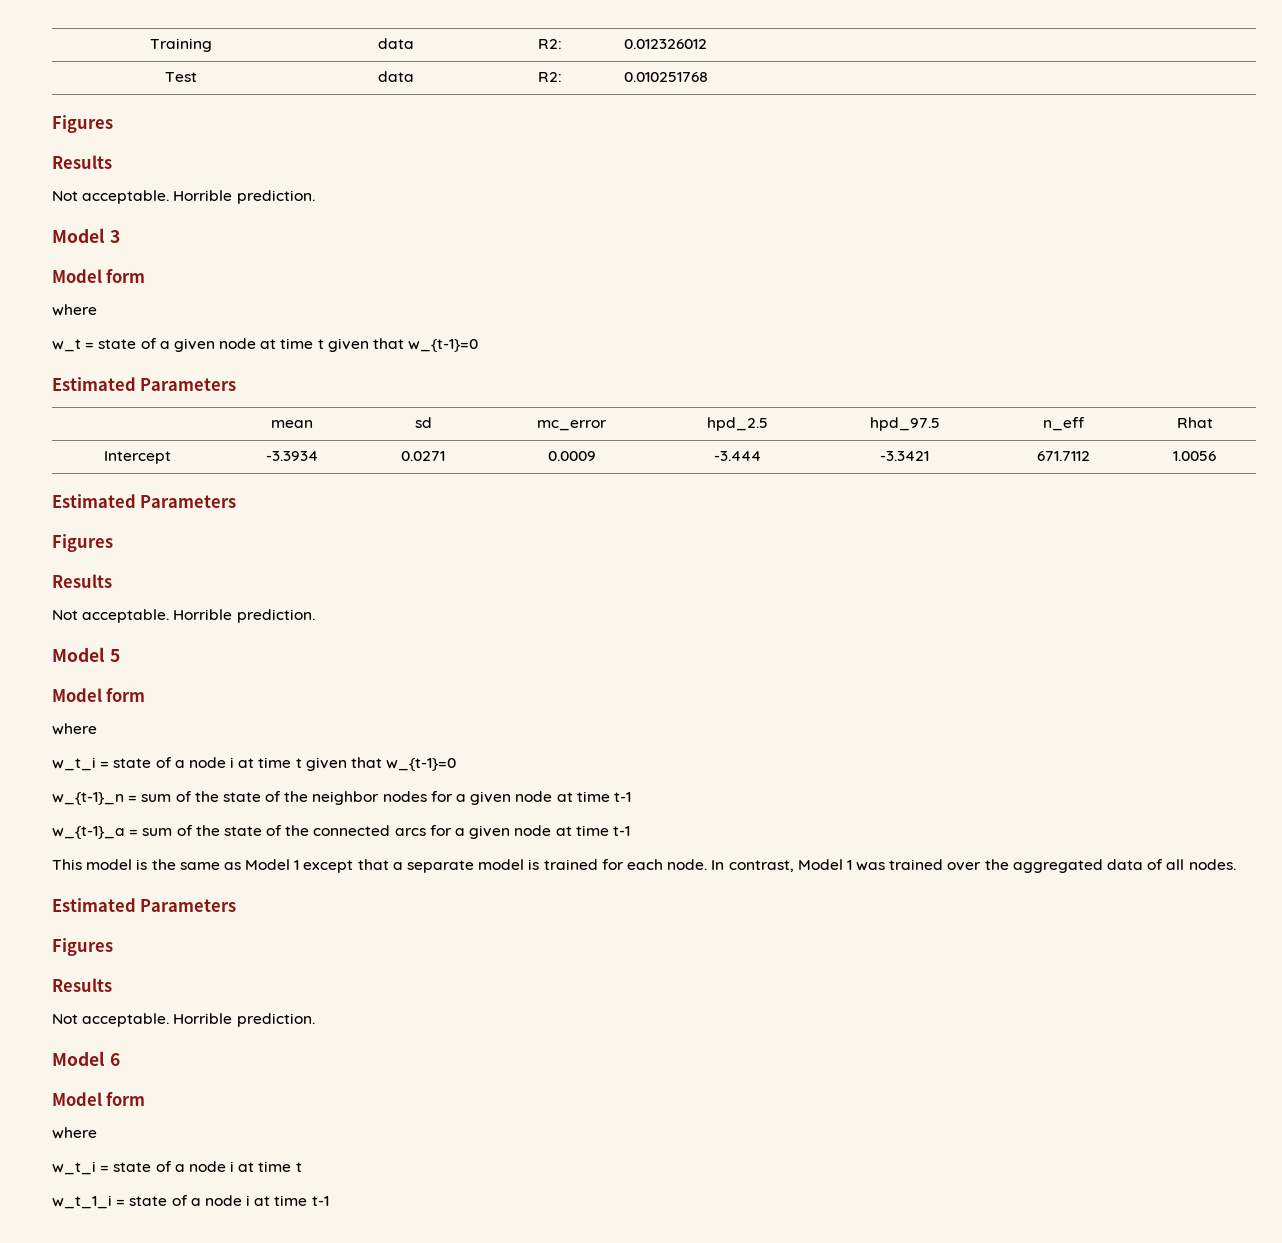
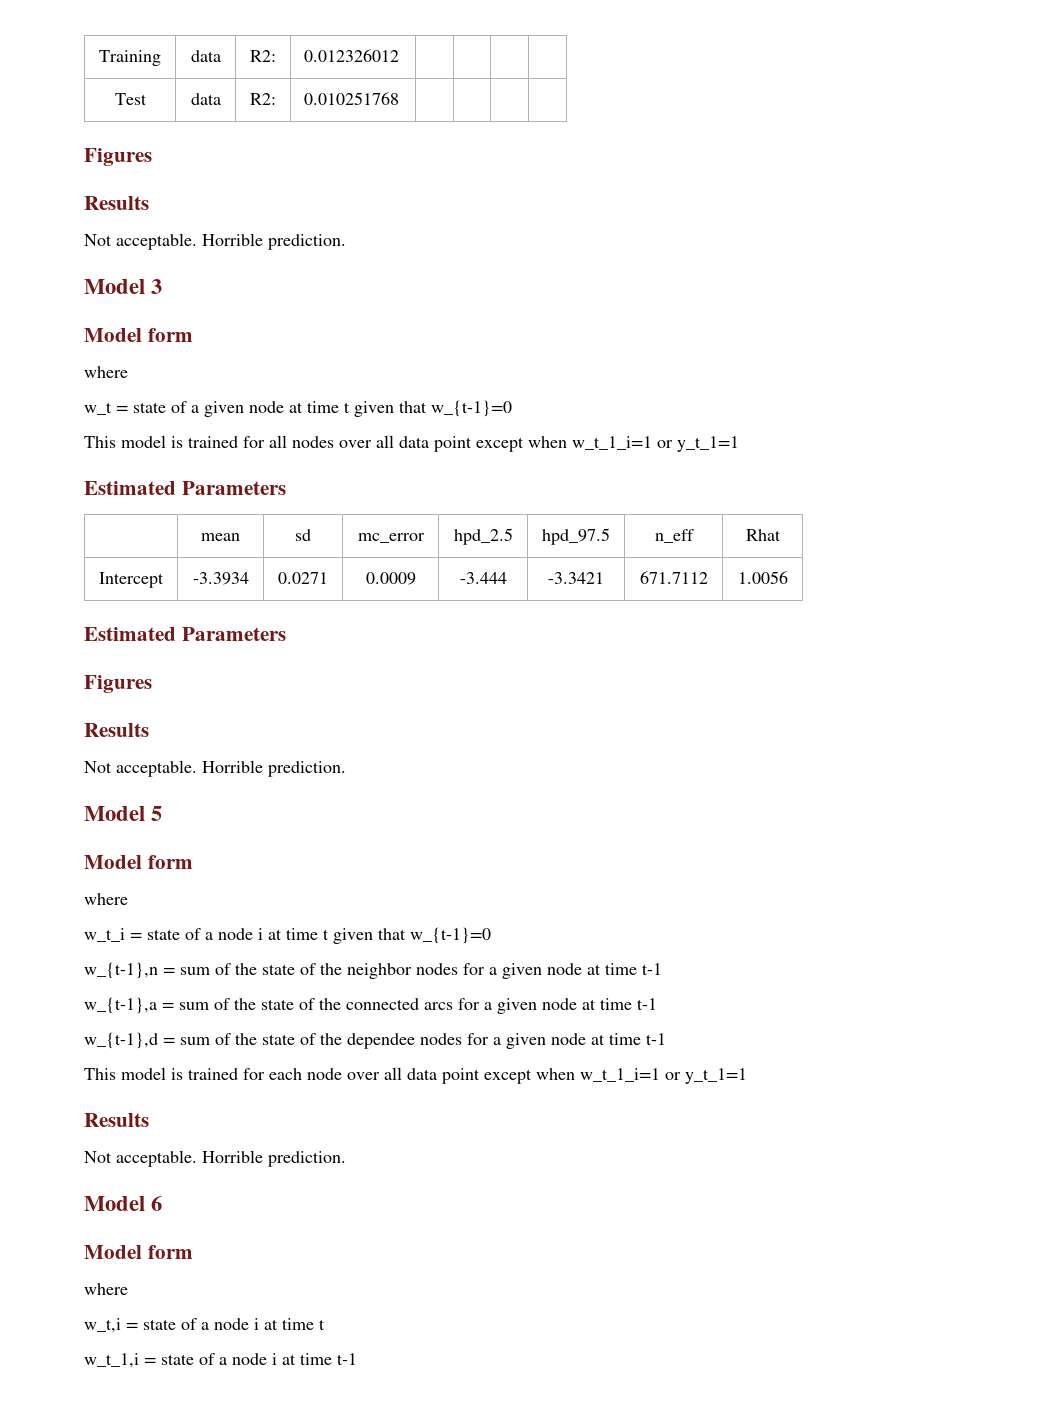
(479, 345) none -> [84,435,739,452] // This model is trained for all nodes over all data point except when w_t_1_i=1 or y_t_1=1
[52,792,124,805] w_{t-1}_n -> [84,962,158,979] w_{t-1},n
[52,826,125,839] w_{t-1}_a -> [84,997,157,1014] w_{t-1},a
[52,859,1236,873] [52,898,237,912] [52,938,113,956] This model is the same as Model 1 except that a separate model is trained for each node. In contrast, Model 1 was trained over the aggregated data of all nodes. // Estimated Parameters // Figures -> [84,1032,666,1049] [84,1067,747,1084] w_{t-1},d = sum of the state of the dependee nodes for a given node at time t-1 // This model is trained for each node over all data point except when w_t_1_i=1 or y_t_1=1
[52,1161,96,1175] w_t_i -> [84,1318,121,1333] w_t,i
[52,1195,112,1209] w_t_1_i -> [84,1353,139,1368] w_t_1,i

